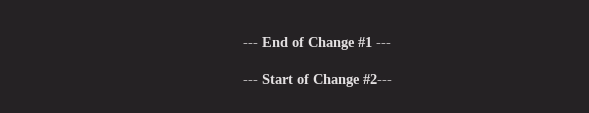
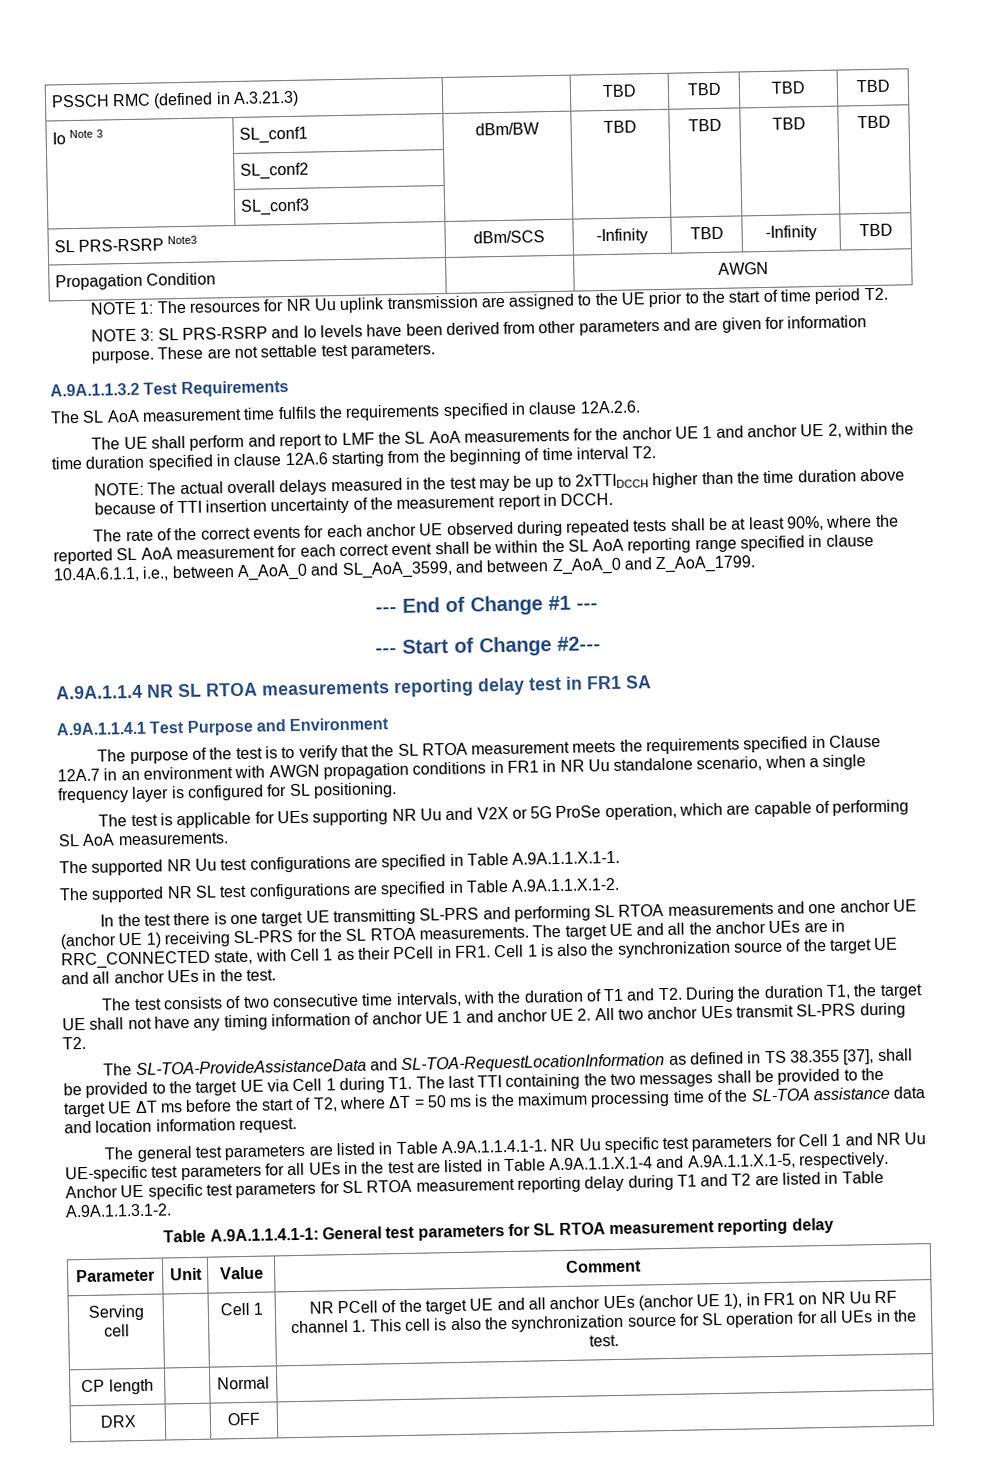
(243, 45) none -> [50,90,299,109] [602,84,637,98] [686,82,722,96] [771,81,806,94] [855,79,890,93] [51,129,104,145] [238,126,308,144] [475,122,540,136] [603,120,637,134] [687,118,722,132] [772,117,806,130] [856,115,891,129] [239,162,309,180] [239,198,310,216] [53,235,198,253] [473,230,545,244] [596,228,648,245] [689,226,724,240] [765,225,817,241] [858,223,893,237] [54,272,217,291] [717,261,769,275] [89,287,888,315] [90,315,868,342] [90,343,435,364] [50,380,289,398] [50,400,640,424] [91,422,915,451] [51,446,657,471] [93,468,906,496] [93,492,614,515] [93,514,899,542] [53,534,874,565] [53,555,757,583] PSSCH RMC (defined in A.3.21.3) | | TBD | TBD | TBD | TBD // Io Note 3 | SL_conf1 | dBm/BW | TBD | TBD | TBD | TBD // | SL_conf2 | | | | | // | SL_conf3 | | | | | // SL PRS-RSRP Note3 | dBm/SCS | -Infinity | TBD | -Infinity | TBD // Propagation Condition | | AWGN // NOTE 1: The resources for NR Uu uplink transmission are assigned to the UE prior to the start of time period T2. // NOTE 3: SL PRS-RSRP and Io levels have been derived from other parameters and are given for information purpose. These are not settable test parameters. // A.9A.1.1.3.2 Test Requirements // The SL AoA measurement time fulfils the requirements specified in clause 12A.2.6. // The UE shall perform and report to LMF the SL AoA measurements for the anchor UE 1 and anchor UE 2, within the time duration specified in clause 12A.6 starting from the beginning of time interval T2. // NOTE: The actual overall delays measured in the test may be up to 2xTTIDCCH higher than the time duration above because of TTI insertion uncertainty of the measurement report in DCCH. // The rate of the correct events for each anchor UE observed during repeated tests shall be at least 90%, where the reported SL AoA measurement for each correct event shall be within the SL AoA reporting range specified in clause 10.4A.6.1.1, i.e., between A_AoA_0 and SL_AoA_3599, and between Z_AoA_0 and Z_AoA_1799. //
(392, 79) none -> [56,675,652,700] [56,717,390,736] [97,734,882,765] [57,754,867,782] [57,782,397,804] [98,799,910,829] [58,832,229,847] [59,850,621,876] [59,877,620,903] [100,899,918,927] [60,919,846,950] [61,937,899,970] [61,968,276,985] [101,984,923,1011] [62,1002,906,1031] [62,1036,86,1050] [103,1048,913,1076] [63,1067,885,1098] [63,1086,926,1118] [64,1117,297,1134] [104,1132,927,1162] [65,1151,890,1183] [65,1170,884,1200] [65,1203,172,1218] [163,1217,834,1243] [76,1268,155,1283] [169,1267,203,1281] [219,1266,264,1280] [564,1259,642,1273] [87,1304,145,1321] [103,1324,130,1337] [219,1302,264,1316] [308,1290,898,1315] [290,1309,918,1334] [589,1334,619,1347] [81,1378,154,1395] [217,1376,270,1390] [99,1415,137,1428] [227,1412,261,1426] // A.9A.1.1.4 NR SL RTOA measurements reporting delay test in FR1 SA // A.9A.1.1.4.1 Test Purpose and Environment // The purpose of the test is to verify that the SL RTOA measurement meets the requirements specified in Clause 12A.7 in an environment with AWGN propagation conditions in FR1 in NR Uu standalone scenario, when a single frequency layer is configured for SL positioning. // The test is applicable for UEs supporting NR Uu and V2X or 5G ProSe operation, which are capable of performing SL AoA measurements. // The supported NR Uu test configurations are specified in Table A.9A.1.1.X.1-1. // The supported NR SL test configurations are specified in Table A.9A.1.1.X.1-2. // In the test there is one target UE transmitting SL-PRS and performing SL RTOA measurements and one anchor UE (anchor UE 1) receiving SL-PRS for the SL RTOA measurements. The target UE and all the anchor UEs are in RRC_CONNECTED state, with Cell 1 as their PCell in FR1. Cell 1 is also the synchronization source of the target UE and all anchor UEs in the test. // The test consists of two consecutive time intervals, with the duration of T1 and T2. During the duration T1, the target UE shall not have any timing information of anchor UE 1 and anchor UE 2. All two anchor UEs transmit SL-PRS during T2. // The SL-TOA-ProvideAssistanceData and SL-TOA-RequestLocationInformation as defined in TS 38.355 [37], shall be provided to the target UE via Cell 1 during T1. The last TTI containing the two messages shall be provided to the target UE ΔT ms before the start of T2, where ΔT = 50 ms is the maximum processing time of the SL-TOA assistance data and location information request. // The general test parameters are listed in Table A.9A.1.1.4.1-1. NR Uu specific test parameters for Cell 1 and NR Uu UE-specific test parameters for all UEs in the test are listed in Table A.9A.1.1.X.1-4 and A.9A.1.1.X.1-5, respectively. Anchor UE specific test parameters for SL RTOA measurement reporting delay during T1 and T2 are listed in Table A.9A.1.1.3.1-2. // Table A.9A.1.1.4.1-1: General test parameters for SL RTOA measurement reporting delay // Parameter | Unit | Value | Comment // Serving cell | | Cell 1 | NR PCell of the target UE and all anchor UEs (anchor UE 1), in FR1 on NR Uu RF channel 1. This cell is also the synchronization source for SL operation for all UEs in the test. // CP length | | Normal | // DRX | | OFF |

